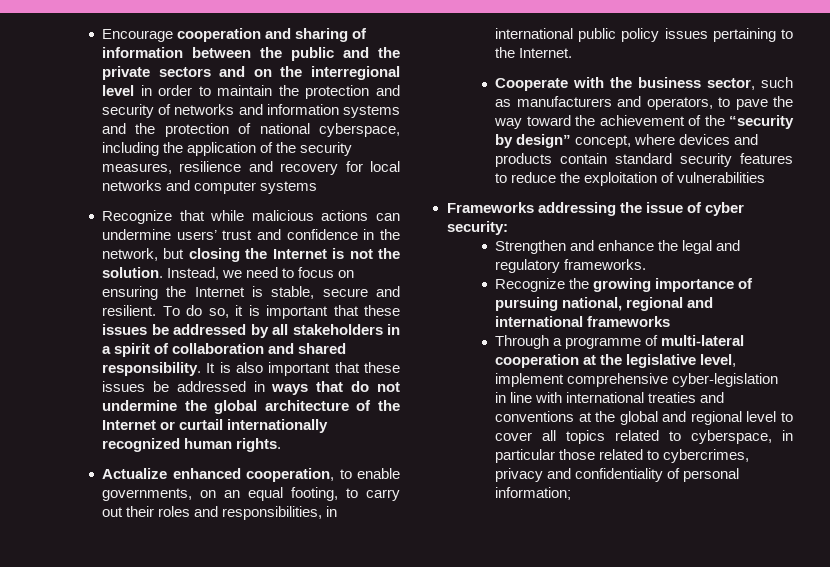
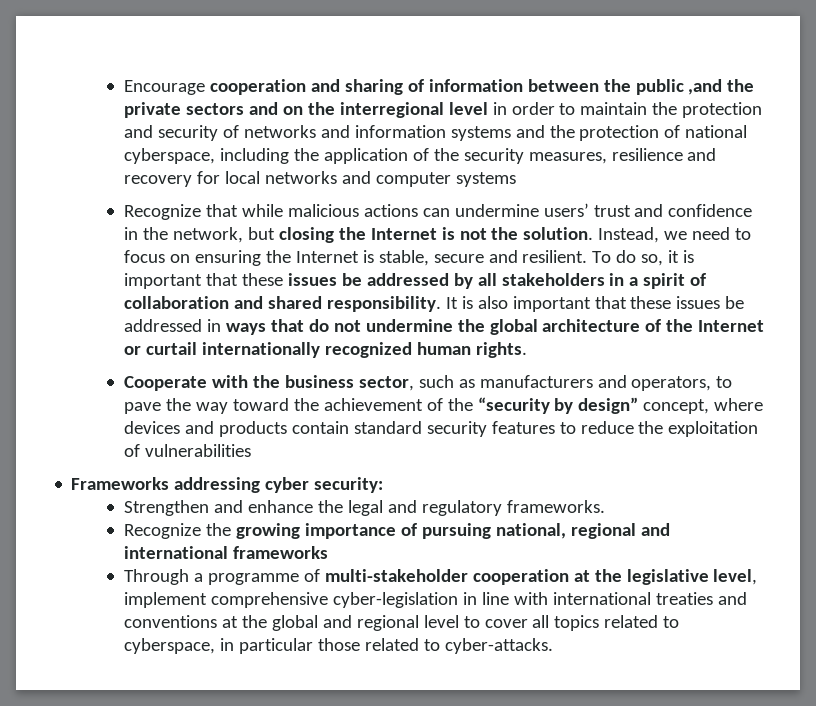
[343,47,370,58] and -> [688,79,723,95] ,and
[102,468,401,482] [102,487,400,501] [102,506,338,520] [495,28,793,42] [495,47,573,58] // Actualize enhanced cooperation, to enable governments, on an equal footing, to carry out their roles and responsibilities, in international public policy issues pertaining to the Internet. -> (527, 350) none
[619,202,702,213] the issue of -> (261, 485) none
[661,335,745,346] multi-lateral -> [324,569,468,582] multi-stakeholder
[663,449,750,463] [495,468,740,482] [495,487,572,500] cybercrimes, privacy and confidentiality of personal information; -> [444,638,553,654] cyber-attacks.

